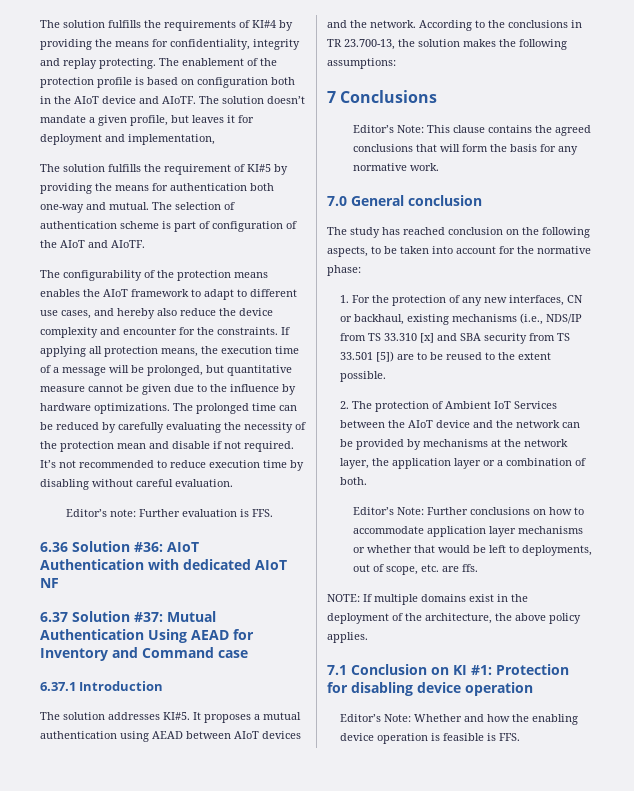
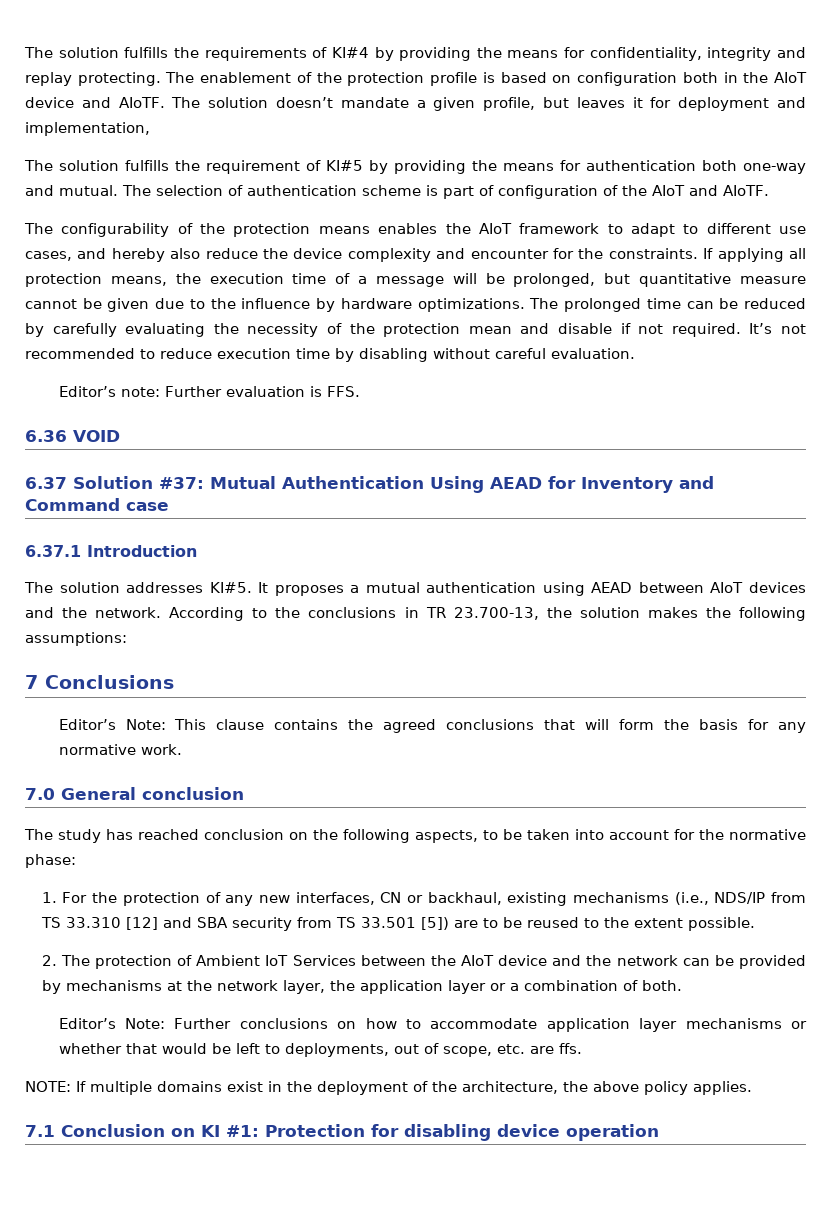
[72,541,199,552] [40,559,287,570] [40,578,59,588] Solution #36: AIoT Authentication with dedicated AIoT NF -> [73,430,120,442] VOID
[419,333,434,343] [x] -> [125,917,158,930] [12]
[339,714,578,725] [339,733,520,744] // Editor’s Note: Whether and how the enabling device operation is feasible is FFS. -> (659, 1132) none

